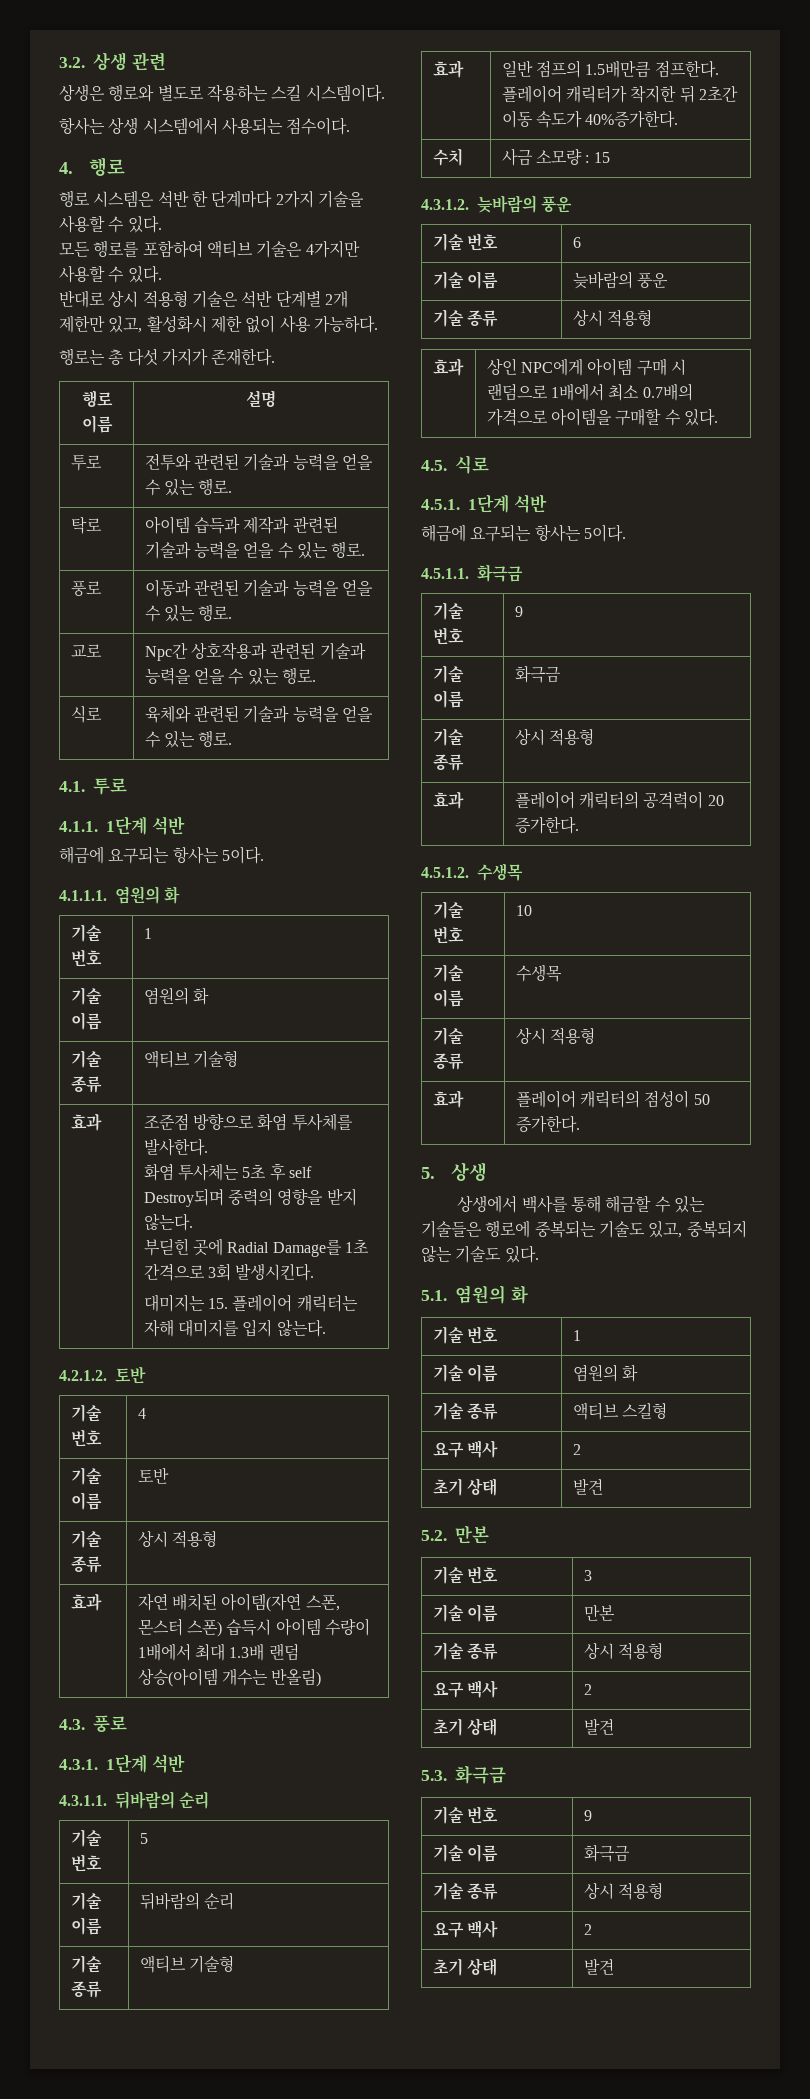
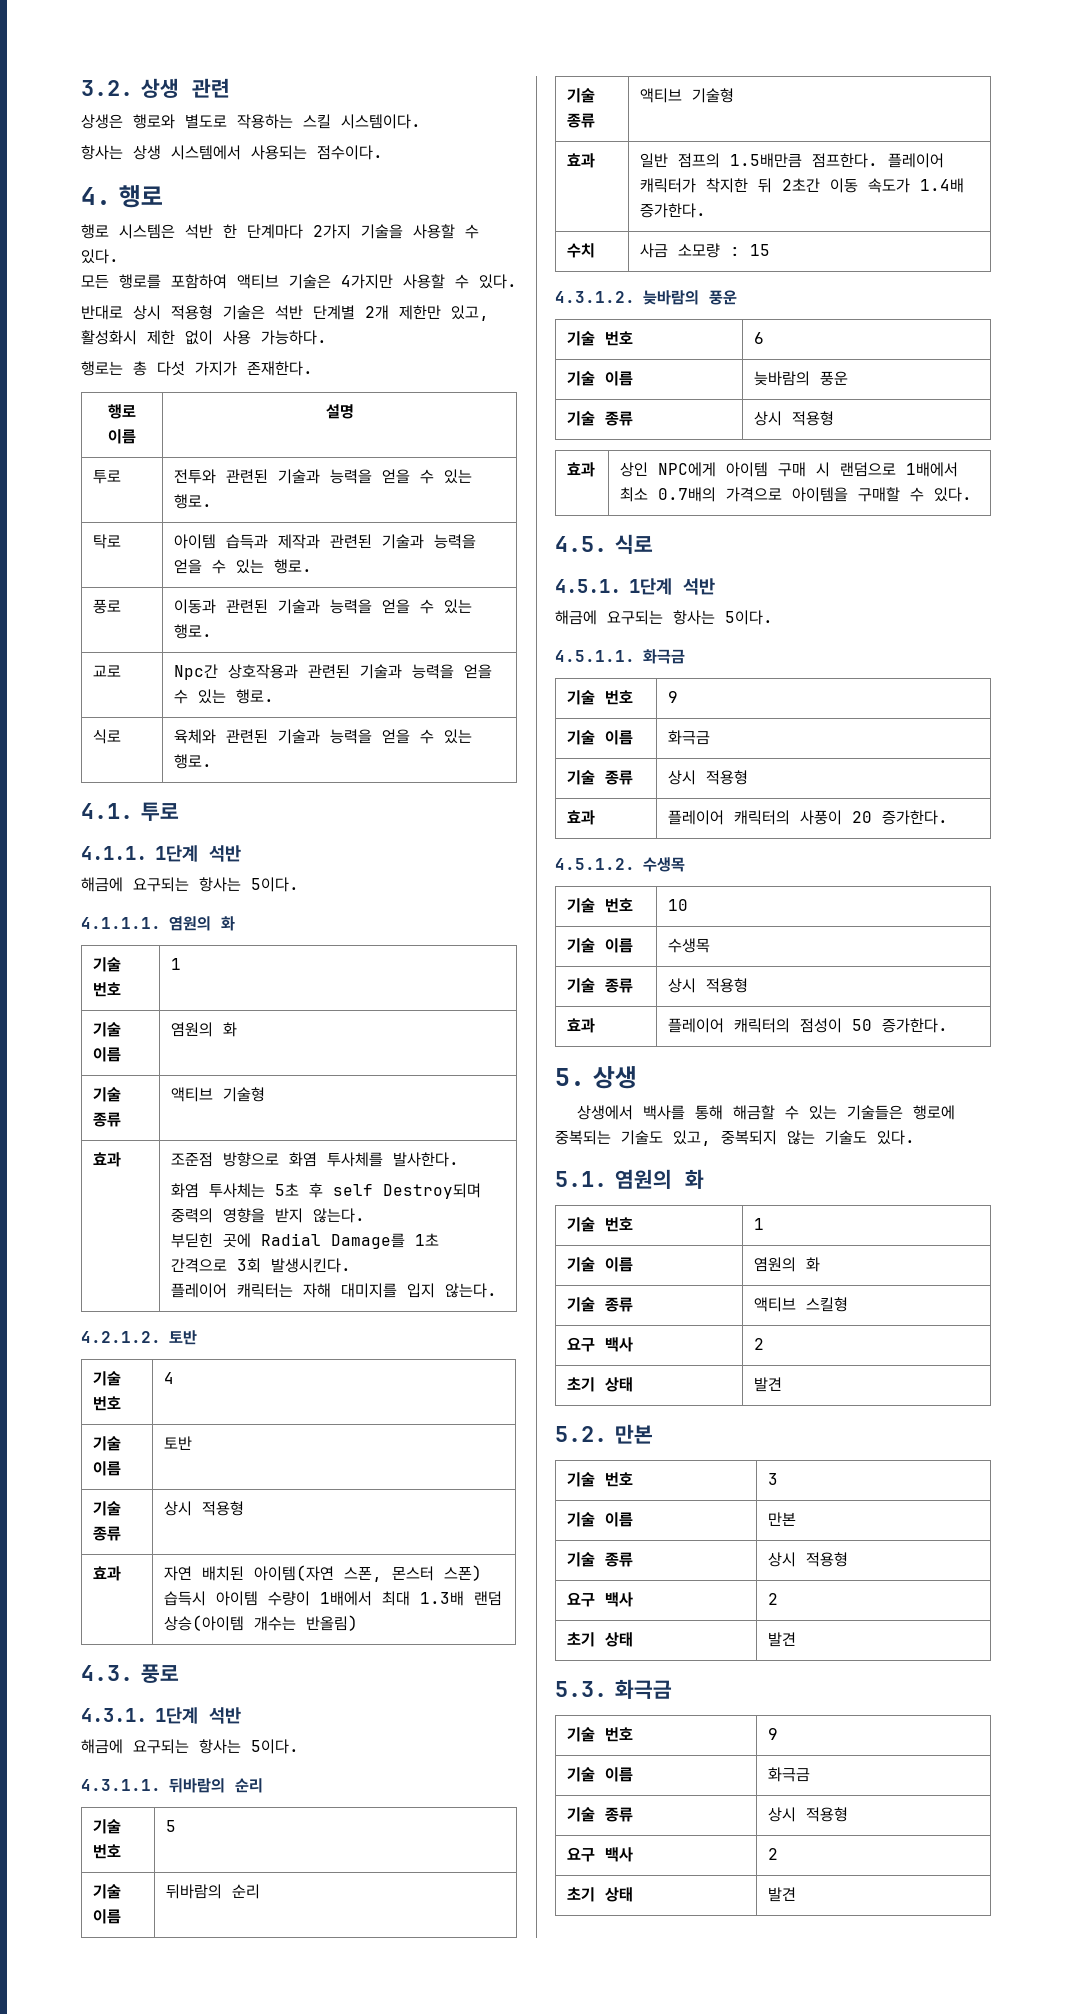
[143,1294,228,1312] 대미지는 15. -> (352, 1265) none
(185, 1763) none -> [81,1739,299,1754] // 해금에 요구되는 항사는 5이다.
[585,110,679,128] 40%증가한다. -> [920,178,965,193] [640,203,707,218] 1.4배 증가한다.
[643,791,704,809] 공격력이 -> [800,810,843,825] 사풍이

